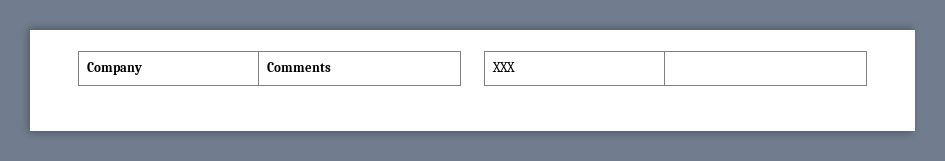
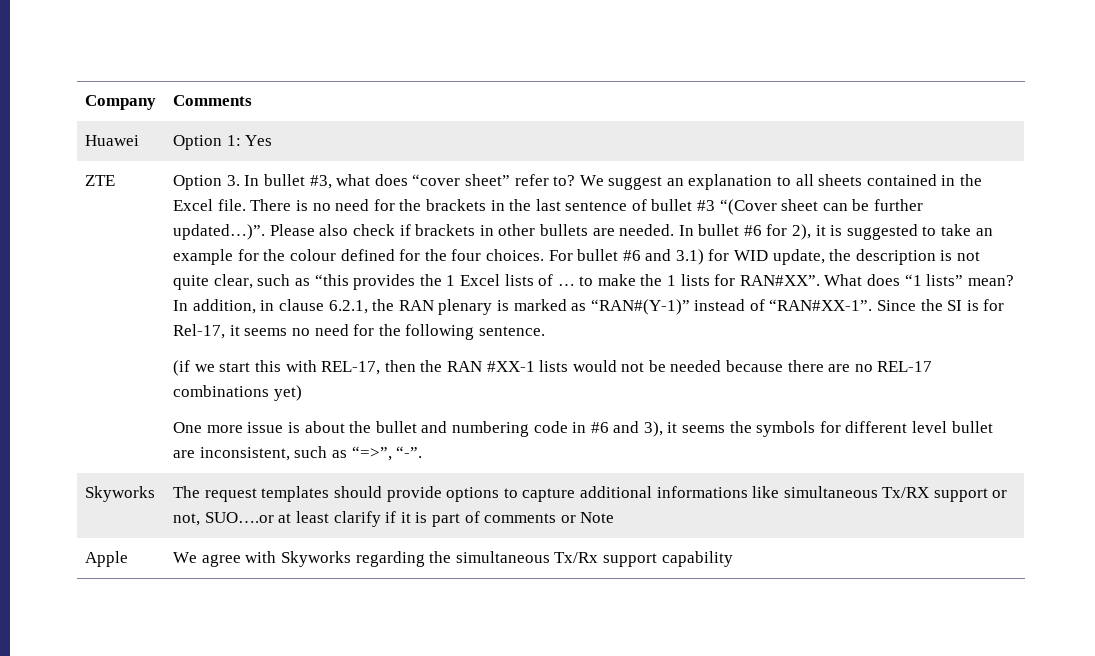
[492,62,516,72] XXX | -> [85,135,140,146] [173,135,273,150] [85,175,116,186] [173,174,983,190] [173,199,924,215] [173,224,993,240] [173,249,981,265] [173,274,1014,290] [173,299,1005,315] [173,324,545,340] [173,360,933,376] [173,385,302,401] [173,421,993,437] [173,446,423,461] [85,486,156,502] [173,486,1008,502] [173,511,615,527] [85,551,129,567] [173,551,733,567] Huawei | Option 1: Yes // ZTE | Option 3. In bullet #3, what does “cover sheet” refer to? We suggest an explanation to all sheets contained in the Excel file. There is no need for the brackets in the last sentence of bullet #3 “(Cover sheet can be further updated…)”. Please also check if brackets in other bullets are needed. In bullet #6 for 2), it is suggested to take an example for the colour defined for the four choices. For bullet #6 and 3.1) for WID update, the description is not quite clear, such as “this provides the 1 Excel lists of … to make the 1 lists for RAN#XX”. What does “1 lists” mean? In addition, in clause 6.2.1, the RAN plenary is marked as “RAN#(Y-1)” instead of “RAN#XX-1”. Since the SI is for Rel-17, it seems no need for the following sentence. // (if we start this with REL-17, then the RAN #XX-1 lists would not be needed because there are no REL-17 combinations yet) // One more issue is about the bullet and numbering code in #6 and 3), it seems the symbols for different level bullet are inconsistent, such as “=>”, “-”. // Skyworks | The request templates should provide options to capture additional informations like simultaneous Tx/RX support or not, SUO….or at least clarify if it is part of comments or Note // Apple | We agree with Skyworks regarding the simultaneous Tx/Rx support capability

